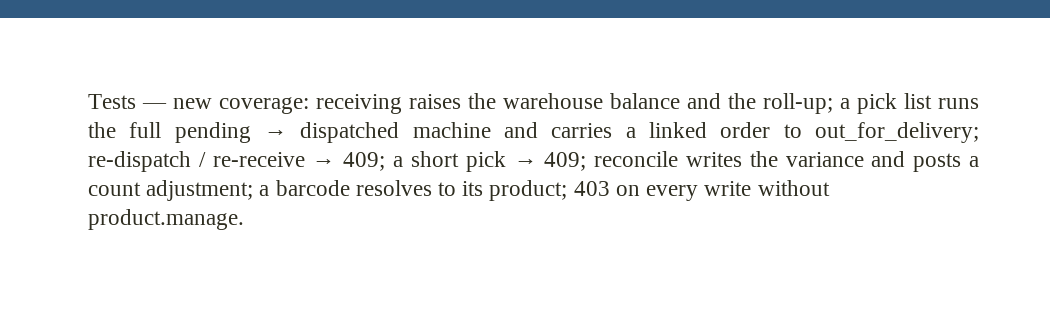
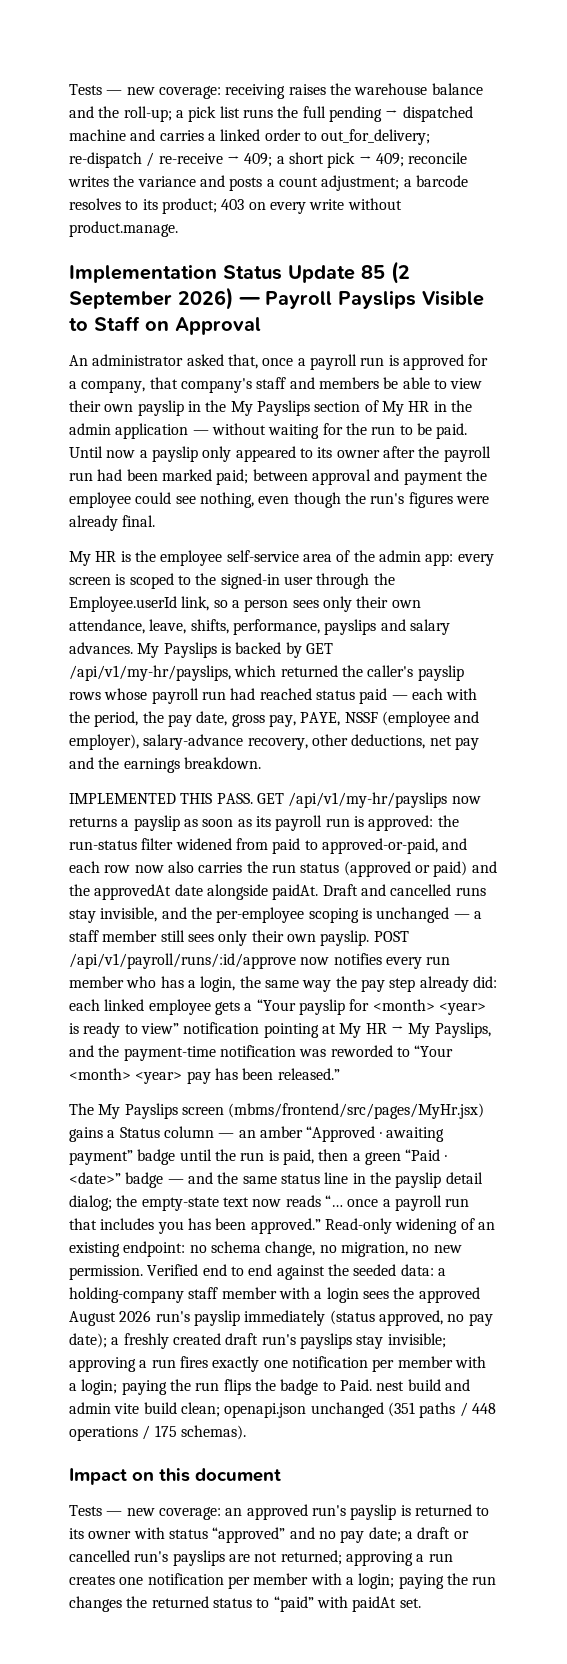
(244, 219) none -> [69,261,410,284] [69,287,484,310] [69,316,261,335] [69,354,489,370] [69,377,483,393] [69,400,472,416] [69,423,468,439] [69,446,491,462] [69,469,487,485] [69,492,489,508] [69,515,156,531] [69,550,494,566] [69,573,395,589] [69,596,421,612] [69,619,450,635] [69,642,333,658] [69,665,464,681] [69,688,478,704] [69,711,480,727] [69,734,479,750] [69,757,261,773] [69,792,481,808] [69,815,459,831] [69,838,468,854] [69,861,497,877] [69,884,486,900] [69,907,482,923] [69,930,409,946] [69,953,451,969] [69,976,497,992] [69,999,486,1015] [69,1022,491,1038] [69,1045,454,1061] [69,1068,340,1084] [69,1103,485,1119] [69,1126,444,1142] [69,1149,447,1165] [69,1172,483,1188] [69,1195,470,1211] [69,1218,495,1234] [69,1241,462,1257] [69,1264,446,1280] [69,1287,480,1303] [69,1310,493,1326] [69,1333,446,1349] [69,1356,486,1372] [69,1379,470,1395] [69,1402,496,1418] [69,1425,246,1441] [69,1468,281,1485] [69,1504,490,1520] [69,1527,469,1543] [69,1550,453,1566] [69,1573,497,1589] [69,1596,421,1612] // Implementation Status Update 85 (2 September 2026) — Payroll Payslips Visible to Staff on Approval // An administrator asked that, once a payroll run is approved for a company, that company's staff and members be able to view their own payslip in the My Payslips section of My HR in the admin application — without waiting for the run to be paid. Until now a payslip only appeared to its owner after the payroll run had been marked paid; between approval and payment the employee could see nothing, even though the run's figures were already final. // My HR is the employee self-service area of the admin app: every screen is scoped to the signed-in user through the Employee.userId link, so a person sees only their own attendance, leave, shifts, performance, payslips and salary advances. My Payslips is backed by GET /api/v1/my-hr/payslips, which returned the caller's payslip rows whose payroll run had reached status paid — each with the period, the pay date, gross pay, PAYE, NSSF (employee and employer), salary-advance recovery, other deductions, net pay and the earnings breakdown. // IMPLEMENTED THIS PASS. GET /api/v1/my-hr/payslips now returns a payslip as soon as its payroll run is approved: the run-status filter widened from paid to approved-or-paid, and each row now also carries the run status (approved or paid) and the approvedAt date alongside paidAt. Draft and cancelled runs stay invisible, and the per-employee scoping is unchanged — a staff member still sees only their own payslip. POST /api/v1/payroll/runs/:id/approve now notifies every run member who has a login, the same way the pay step already did: each linked employee gets a “Your payslip for <month> <year> is ready to view” notification pointing at My HR → My Payslips, and the payment-time notification was reworded to “Your <month> <year> pay has been released.” // The My Payslips screen (mbms/frontend/src/pages/MyHr.jsx) gains a Status column — an amber “Approved · awaiting payment” badge until the run is paid, then a green “Paid · <date>” badge — and the same status line in the payslip detail dialog; the empty-state text now reads “… once a payroll run that includes you has been approved.” Read-only widening of an existing endpoint: no schema change, no migration, no new permission. Verified end to end against the seeded data: a holding-company staff member with a login sees the approved August 2026 run's payslip immediately (status approved, no pay date); a freshly created draft run's payslips stay invisible; approving a run fires exactly one notification per member with a login; paying the run flips the badge to Paid. nest build and admin vite build clean; openapi.json unchanged (351 paths / 448 operations / 175 schemas). // Impact on this document // Tests — new coverage: an approved run's payslip is returned to its owner with status “approved” and no pay date; a draft or cancelled run's payslips are not returned; approving a run creates one notification per member with a login; paying the run changes the returned status to “paid” with paidAt set.

